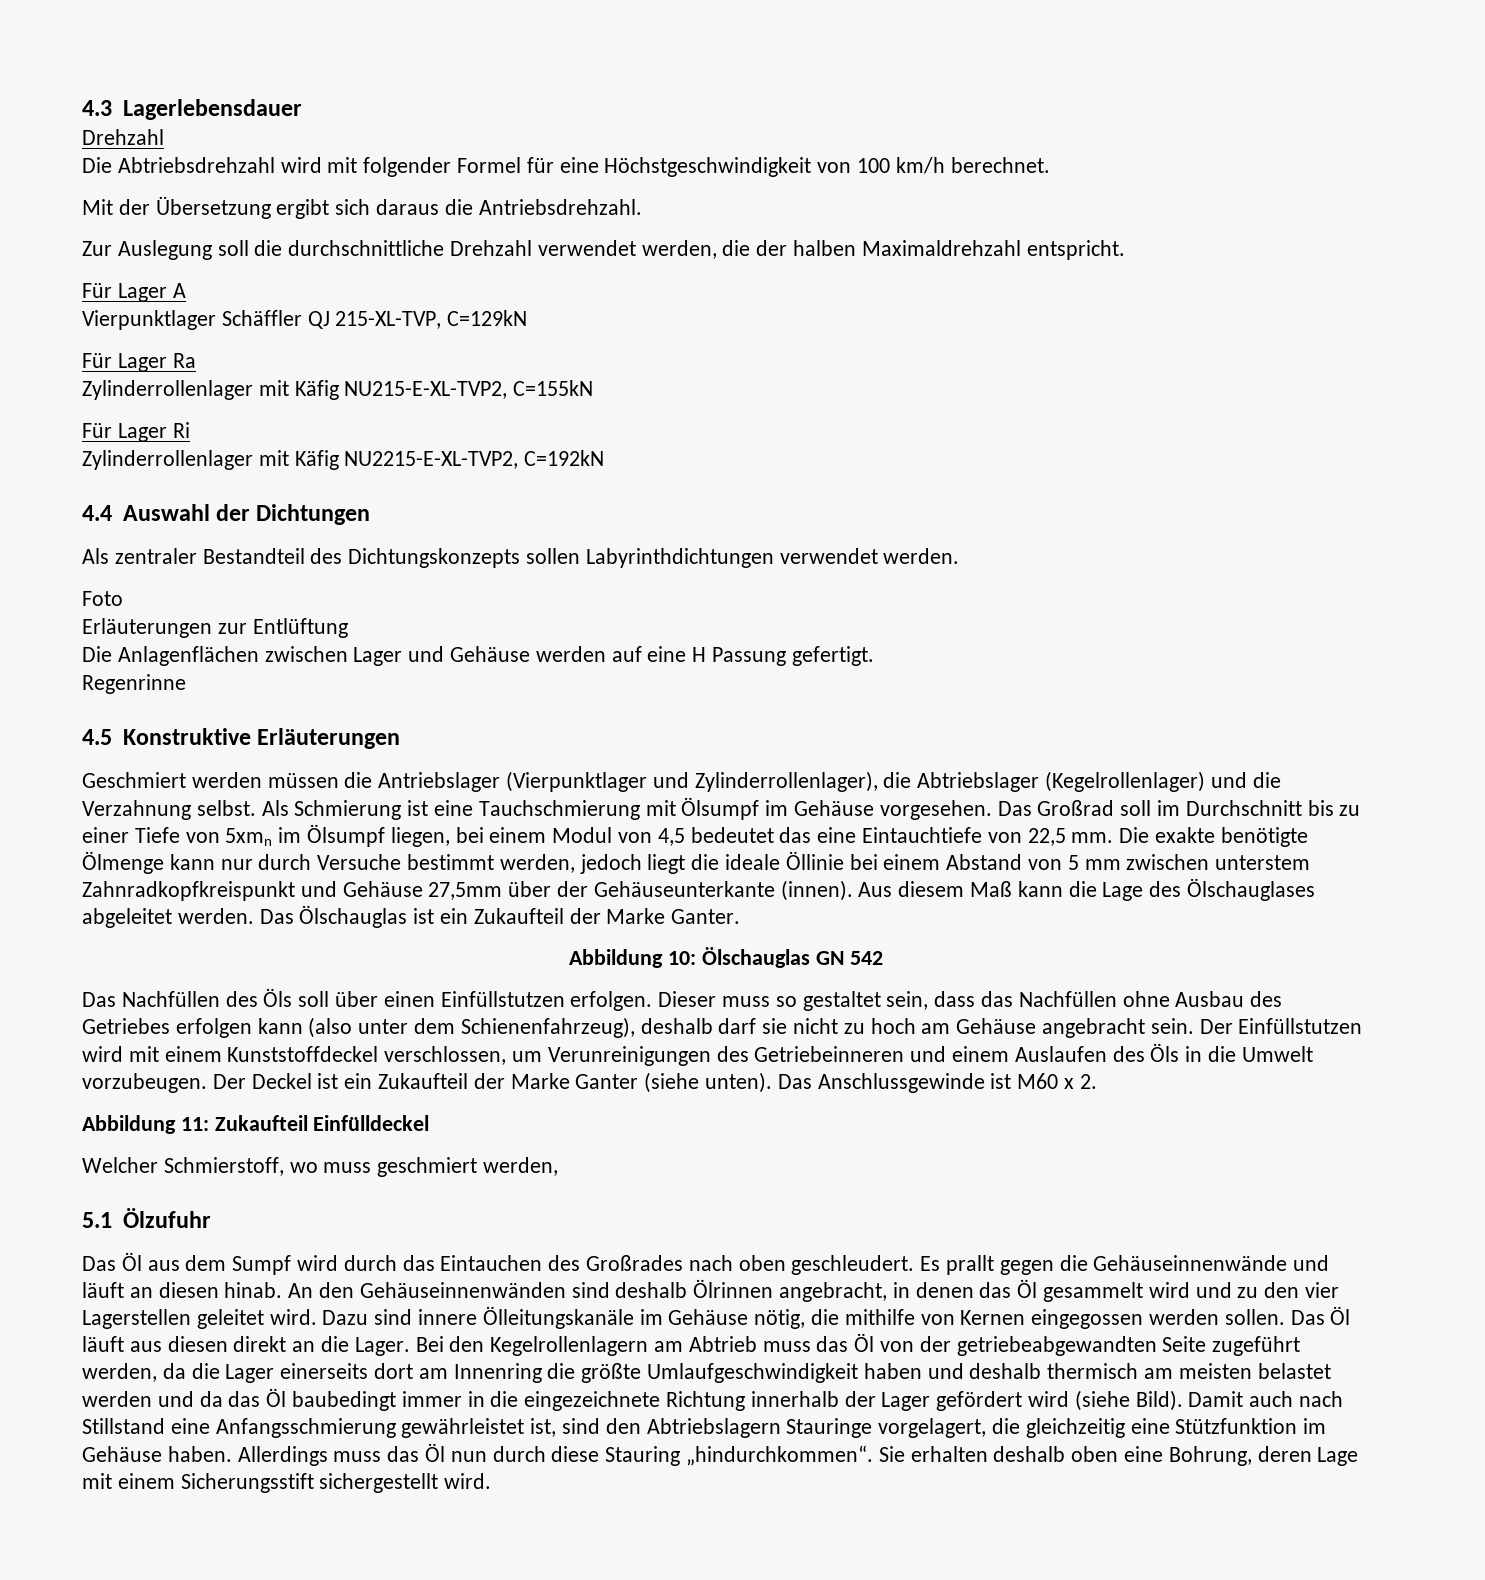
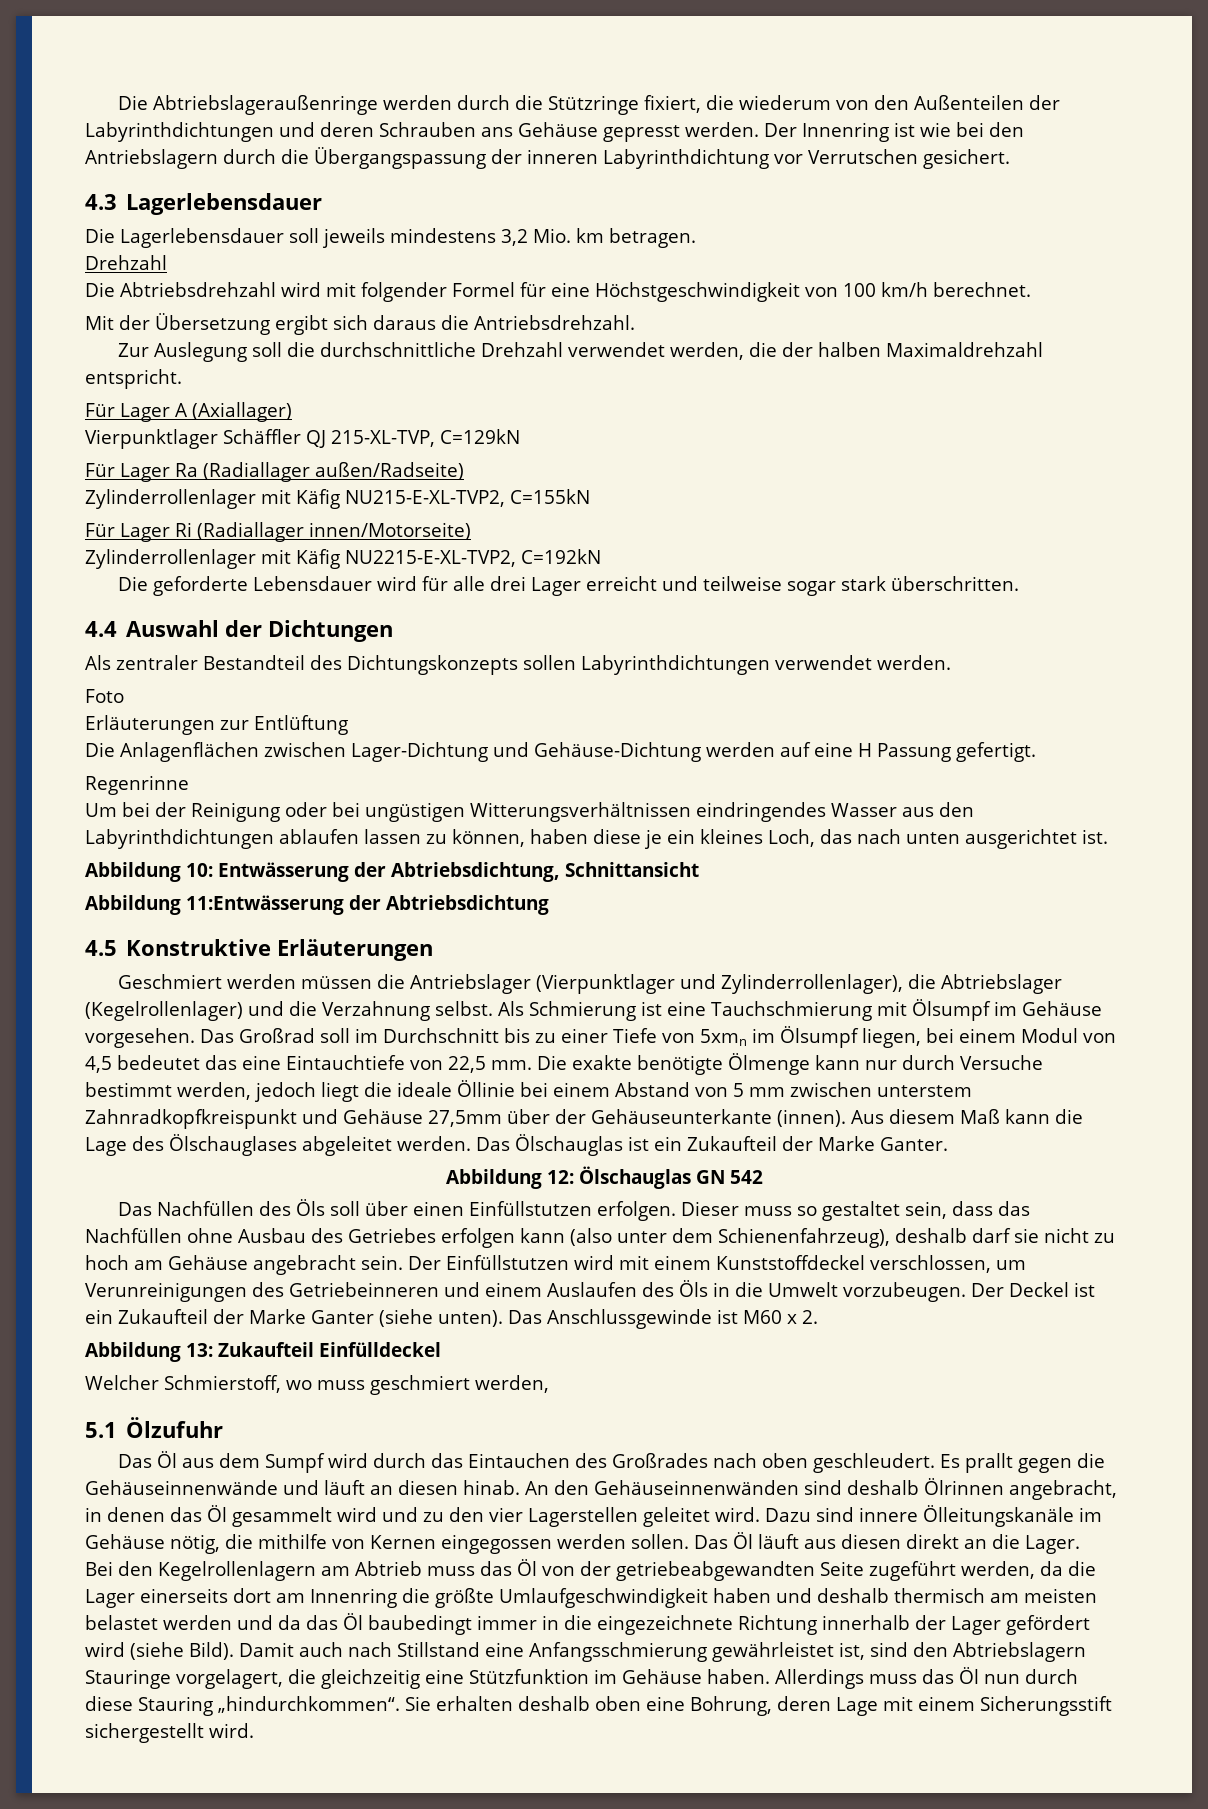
[82,99,302,120] 4.3 Lagerlebensdauer -> [118,95,1061,115] [85,122,1024,142] [85,147,1010,169] [85,193,323,215] [85,228,696,248] Die Abtriebslageraußenringe werden durch die Stützringe fixiert, die wiederum von den Außenteilen der Labyrinthdichtungen und deren Schrauben ans Gehäuse gepresst werden. Der Innenring ist wie bei den Antriebslagern durch die Übergangspassung der inneren Labyrinthdichtung vor Verrutschen gesichert. // 4.3 Lagerlebensdauer // Die Lagerlebensdauer soll jeweils mindestens 3,2 Mio. km betragen.
(186, 290) none -> [192,402,292,422] (Axiallager)
(196, 360) none -> [203,462,464,482] (Radiallager außen/Radseite)
(190, 430) none -> [197,522,471,542] (Radiallager innen/Motorseite)
(605, 458) none -> [118,576,1020,596] // Die geforderte Lebensdauer wird für alle drei Lager erreicht und teilweise sogar stark überschritten.
[353,646,531,666] Lager und Gehäuse -> [351,742,701,762] Lager-Dichtung und Gehäuse-Dichtung
(186, 684) none -> [85,802,974,822] [85,829,1108,849] [85,862,699,882] [85,895,549,915] // Um bei der Reinigung oder bei ungüstigen Witterungsverhältnissen eindringendes Wasser aus den Labyrinthdichtungen ablaufen lassen zu können, haben diese je ein kleines Loch, das nach unten ausgerichtet ist. // Abbildung 10: Entwässerung der Abtriebsdichtung, Schnittansicht // Abbildung 11:Entwässerung der Abtriebsdichtung
[668,951,697,965] 10: -> [546,1170,574,1184] 12:
[180,1117,209,1131] 11: -> [186,1343,213,1357] 13:
(410, 1346) none -> (1080, 1544) //

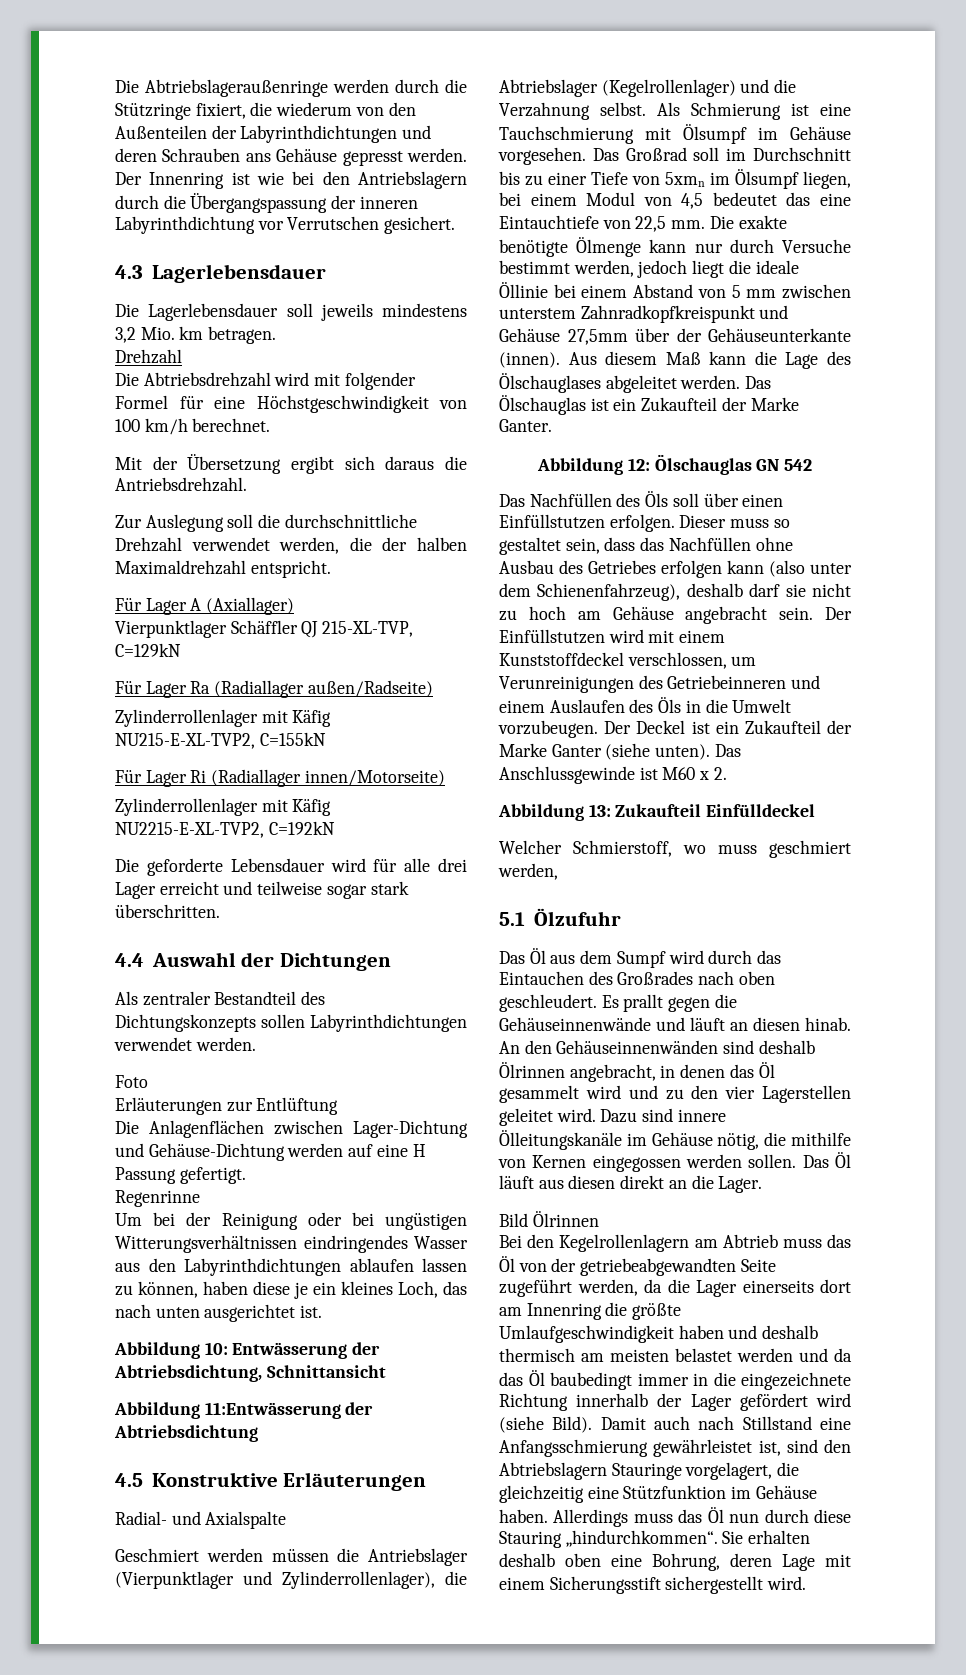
(434, 950) none -> [115,1511,287,1529] // Radial- und Axialspalte
(1080, 1544) none -> [499,1211,599,1227] // Bild Ölrinnen

